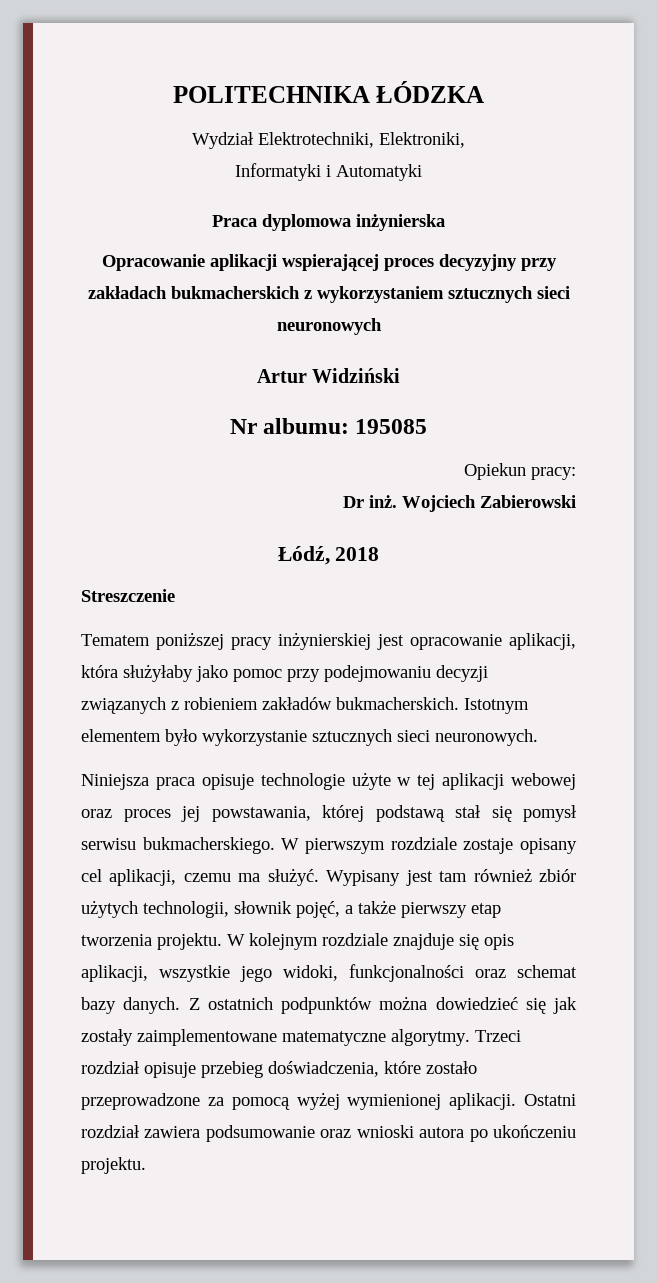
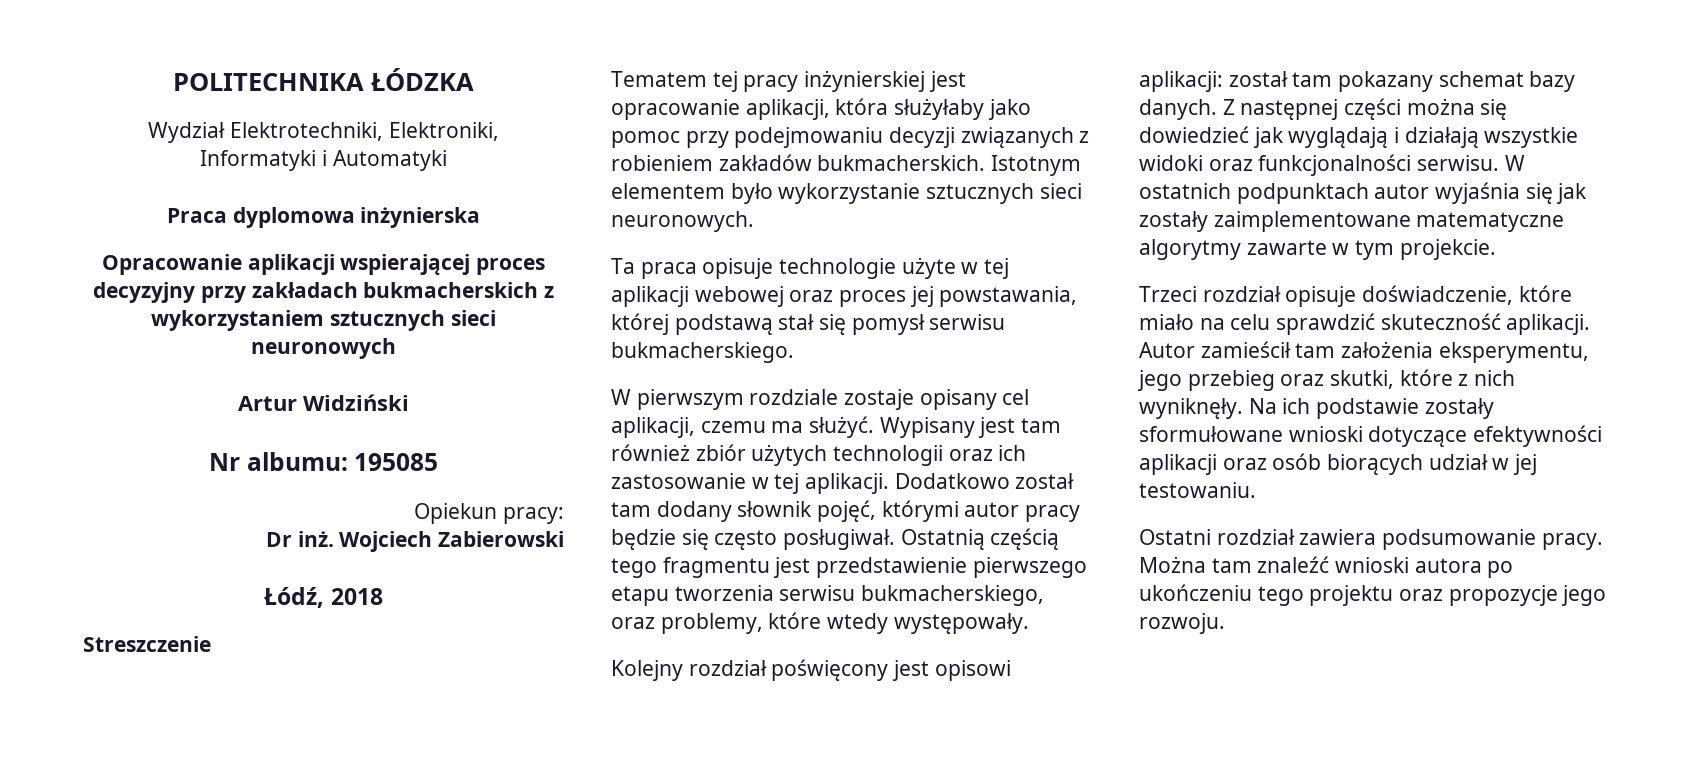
[156,632,224,650] poniższej -> [712,71,738,92] tej
[81,774,149,790] Niniejsza -> [611,258,635,274] Ta
(275, 845) none -> (794, 352) //
[143,900,501,918] [81,933,514,950] [81,964,577,982] [81,996,518,1014] technologii, słownik pojęć, a także pierwszy etap tworzenia projektu. W kolejnym rozdziale znajduje się opis aplikacji, wszystkie jego widoki, funkcjonalności oraz schemat bazy danych. Z ostatnich podpunktów można dowiedzieć -> [833,445,1027,466] [611,473,1075,494] [611,500,1081,522] [611,528,1060,550] [611,557,1087,578] [611,585,1045,606] [611,612,1029,634] [611,659,1011,681] [1139,71,1576,92] [1139,98,1508,120] [1139,126,1579,148] [1139,154,1525,176] [1139,182,1521,204] technologii oraz ich zastosowanie w tej aplikacji. Dodatkowo został tam dodany słownik pojęć, którymi autor pracy będzie się często posługiwał. Ostatnią częścią tego fragmentu jest przedstawienie pierwszego etapu tworzenia serwisu bukmacherskiego, oraz problemy, które wtedy występowały. // Kolejny rozdział poświęcony jest opisowi aplikacji: został tam pokazany schemat bazy danych. Z następnej części można się dowiedzieć jak wyglądają i działają wszystkie widoki oraz funkcjonalności serwisu. W ostatnich podpunktach autor wyjaśnia
[391,1029,521,1046] [81,1061,477,1078] [81,1092,576,1110] [81,1125,576,1142] [81,1157,146,1174] algorytmy. Trzeci rozdział opisuje przebieg doświadczenia, które zostało przeprowadzone za pomocą wyżej wymienionej aplikacji. Ostatni rozdział zawiera podsumowanie oraz wnioski autora po ukończeniu projektu. -> [1139,239,1496,260] [1139,285,1572,307] [1139,313,1591,335] [1139,341,1589,363] [1137,369,1516,391] [1139,398,1494,419] [1139,425,1603,447] [1139,453,1538,475] [1139,482,1256,498] [1139,529,1603,550] [1139,556,1514,578] [1139,584,1607,606] [1139,613,1225,634] algorytmy zawarte w tym projekcie. // Trzeci rozdział opisuje doświadczenie, które miało na celu sprawdzić skuteczność aplikacji. Autor zamieścił tam założenia eksperymentu, jego przebieg oraz skutki, które z nich wyniknęły. Na ich podstawie zostały sformułowane wnioski dotyczące efektywności aplikacji oraz osób biorących udział w jej testowaniu. // Ostatni rozdział zawiera podsumowanie pracy. Można tam znaleźć wnioski autora po ukończeniu tego projektu oraz propozycje jego rozwoju.

